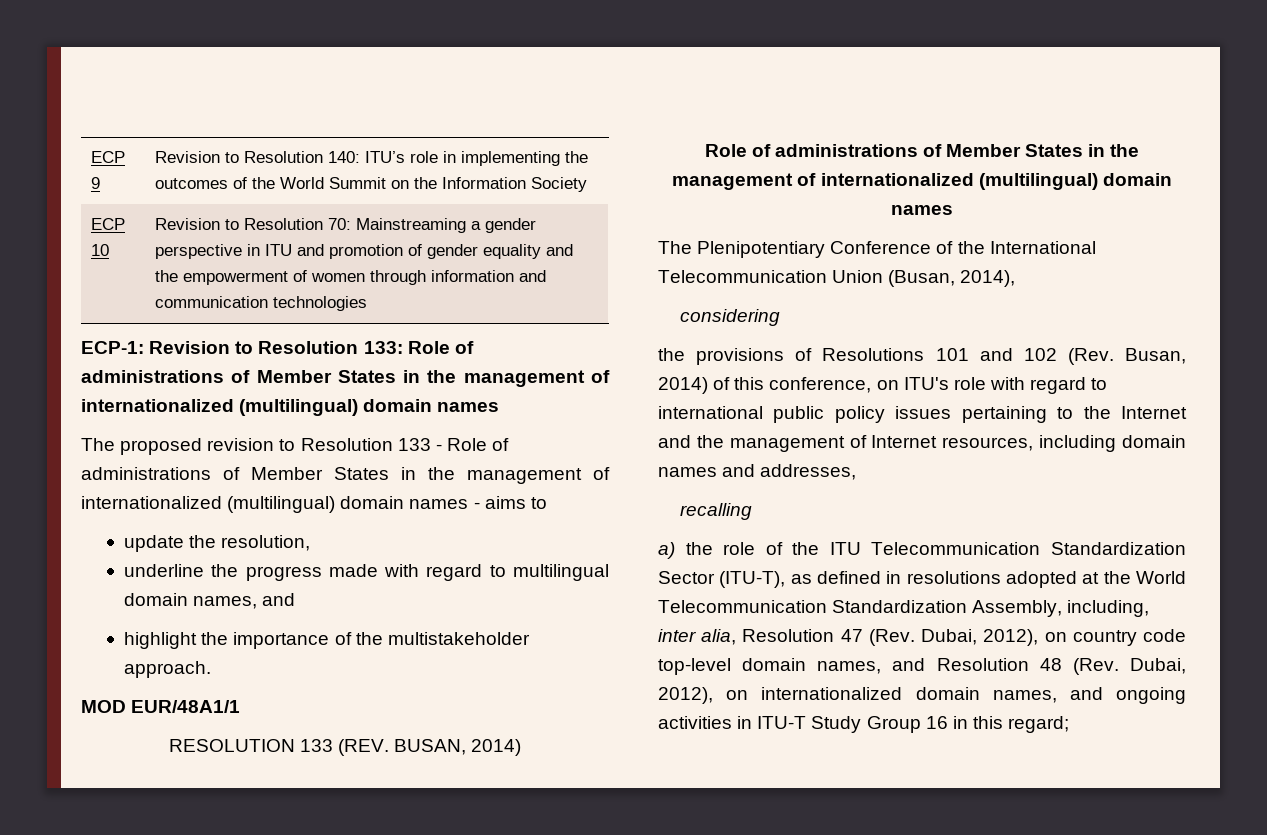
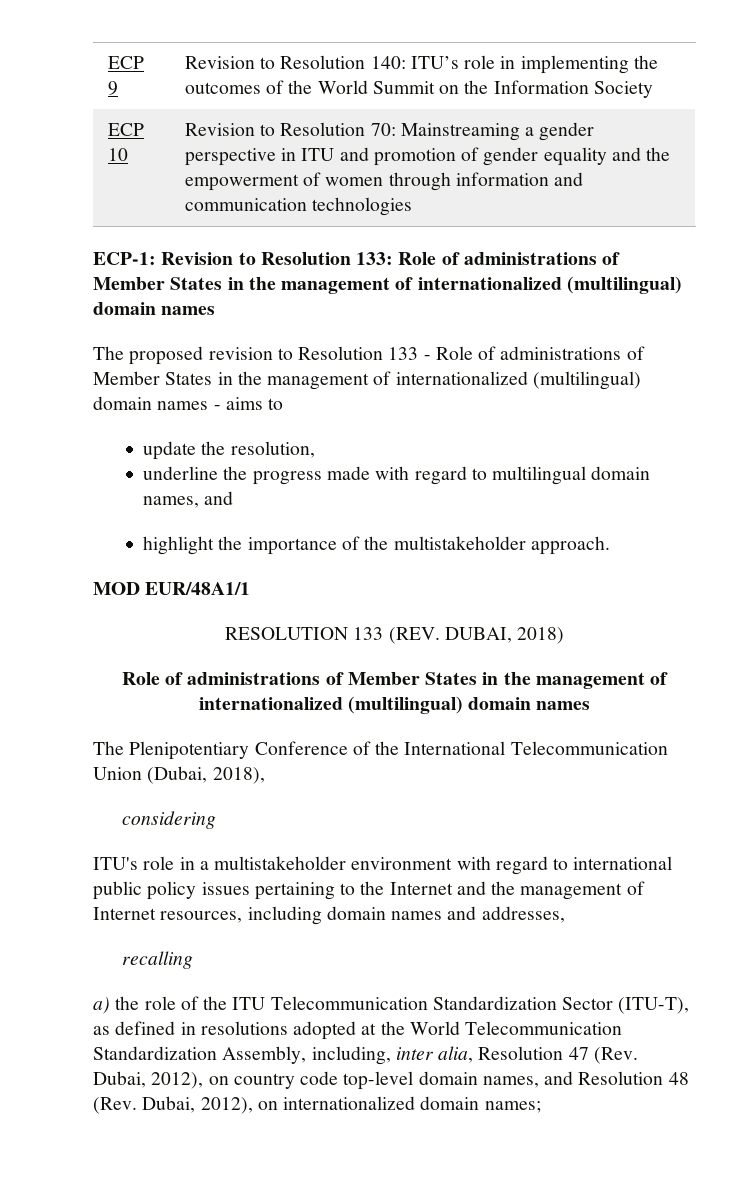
[394,739,522,756] BUSAN, 2014) -> [444,627,565,644] DUBAI, 2018)
[888,270,1016,287] (Busan, 2014), -> [147,766,265,784] (Dubai, 2018),
[658,348,1186,365] [658,377,986,394] the provisions of Resolutions 101 and 102 (Rev. Busan, 2014) of this conference, on ITU's role -> [93,856,453,870] ITU's role in a multistakeholder environment
[992,687,1186,704] [658,716,1070,733] names, and ongoing activities in ITU-T Study Group 16 in this regard; -> [484,1101,541,1113] names;

